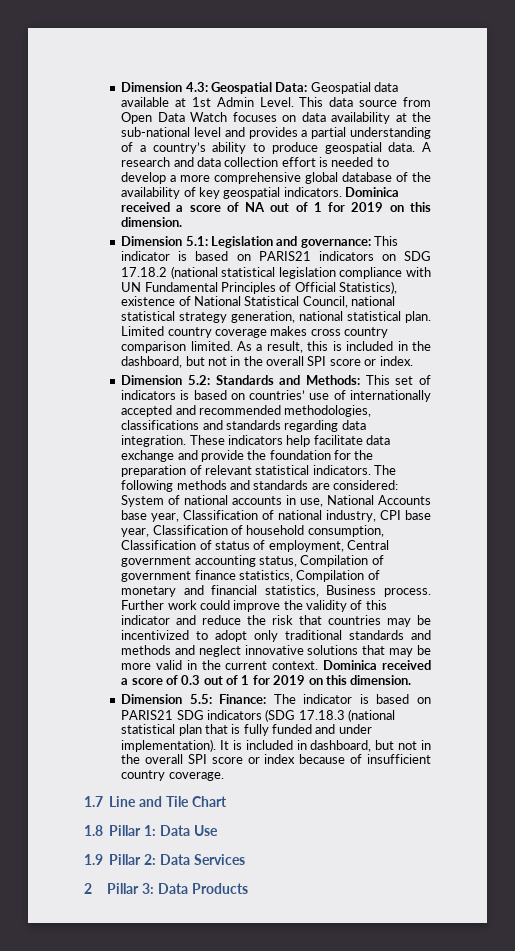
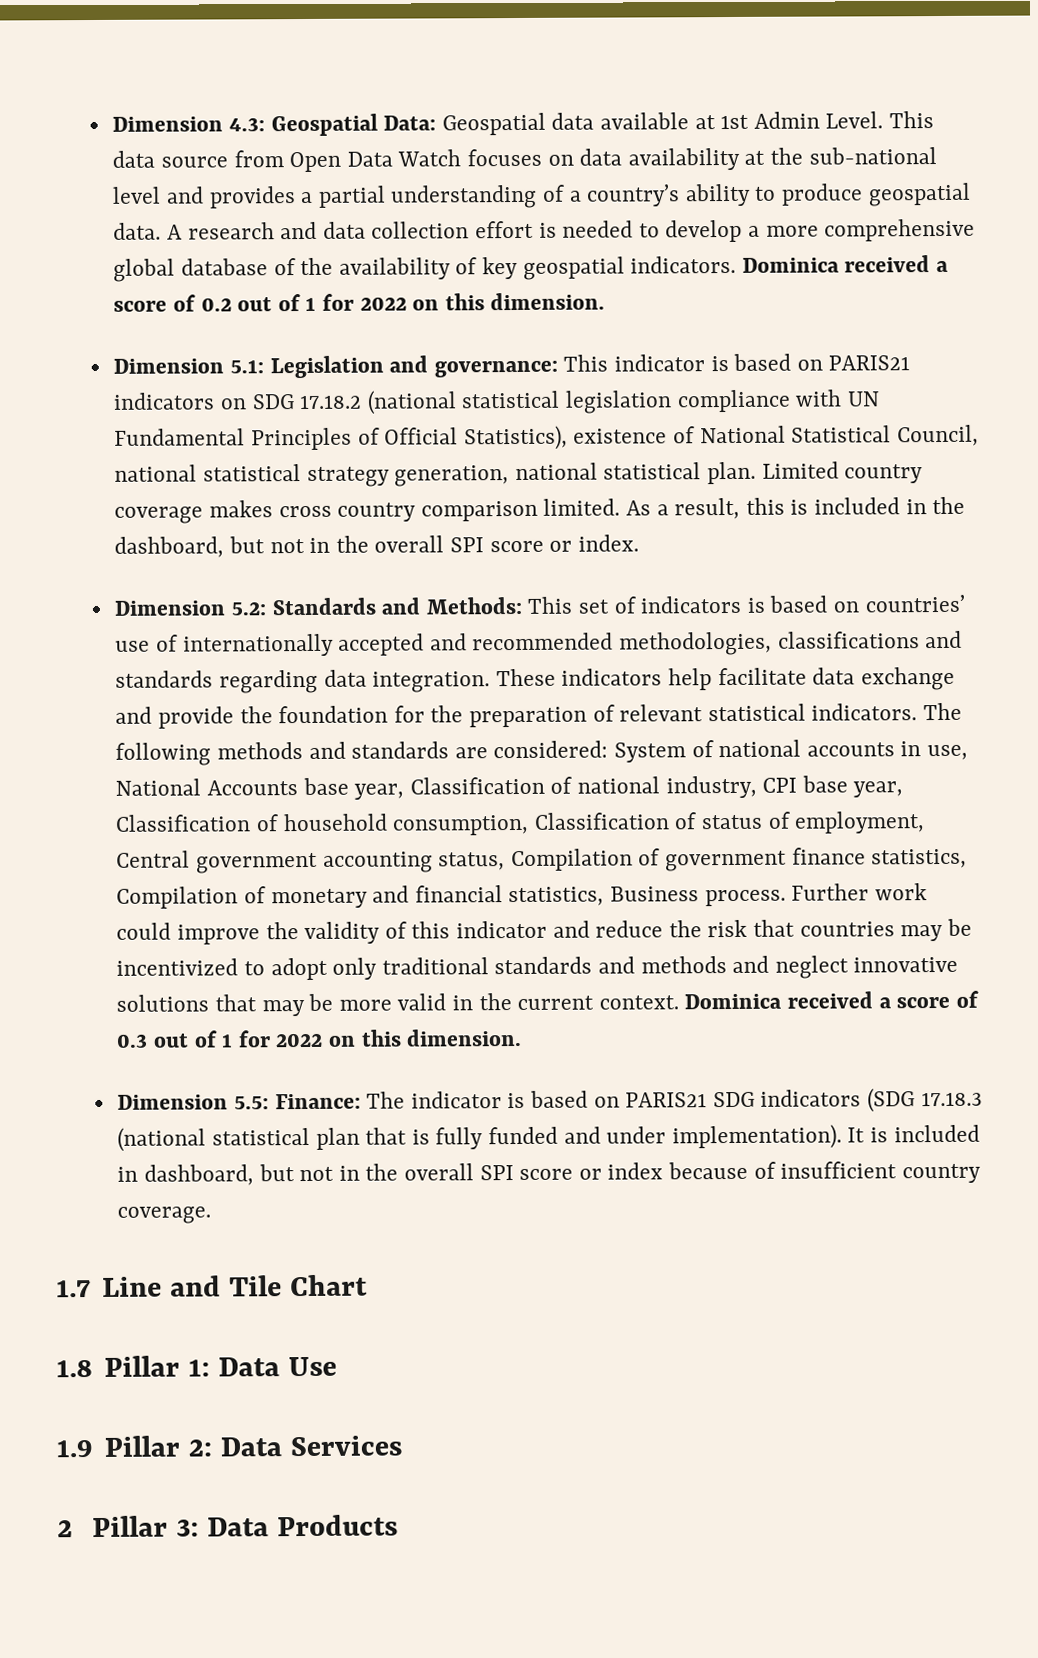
[245,202,384,212] NA out of 1 for 2019 -> [200,293,407,312] 0.2 out of 1 for 2022
[273,675,306,685] 2019 -> [275,1032,324,1048] 2022

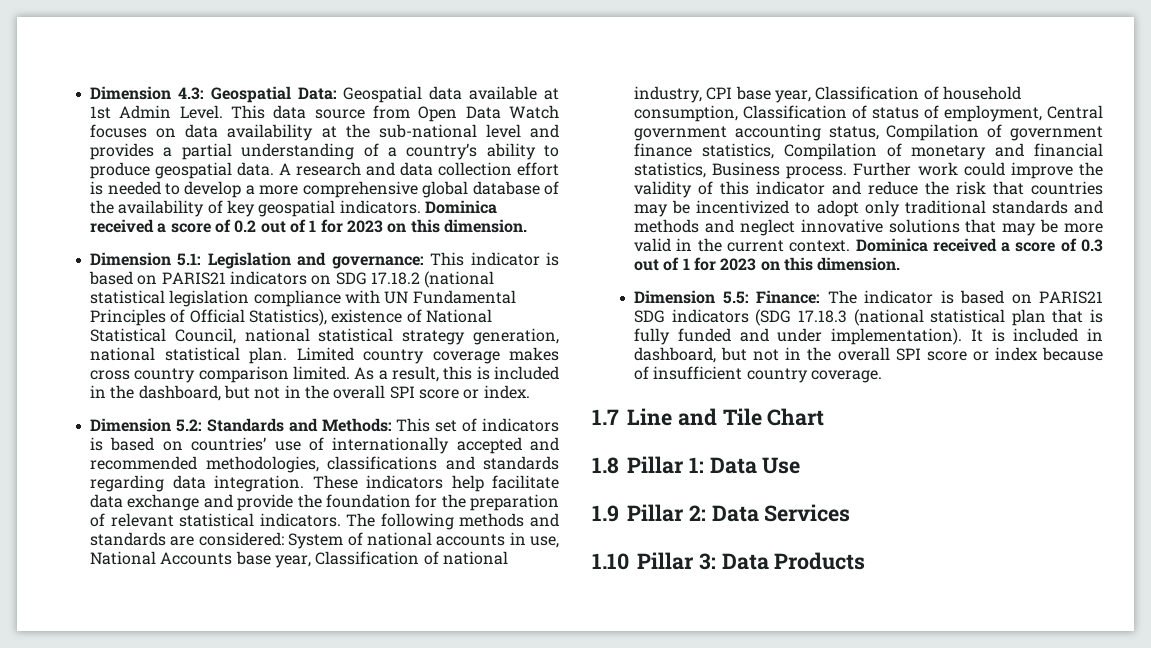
[359,296,407,311] 2022 -> [346,220,383,233] 2023
[275,1032,324,1048] 2022 -> [720,258,757,271] 2023
[57,1520,73,1538] 2 -> [592,553,629,570] 1.10

